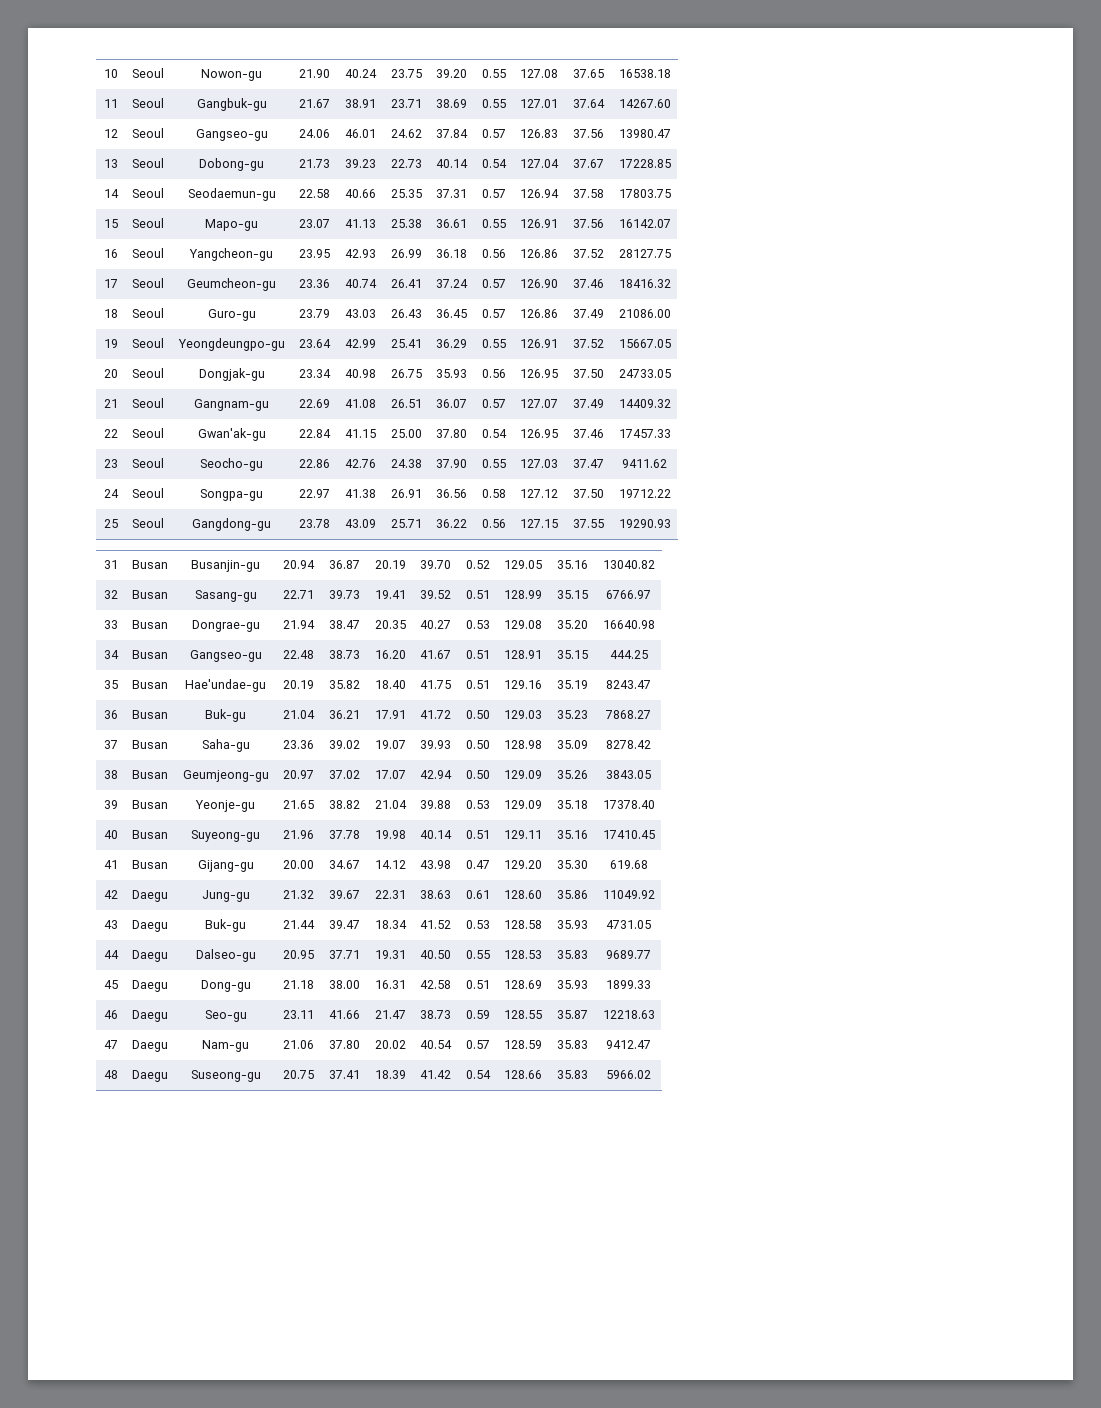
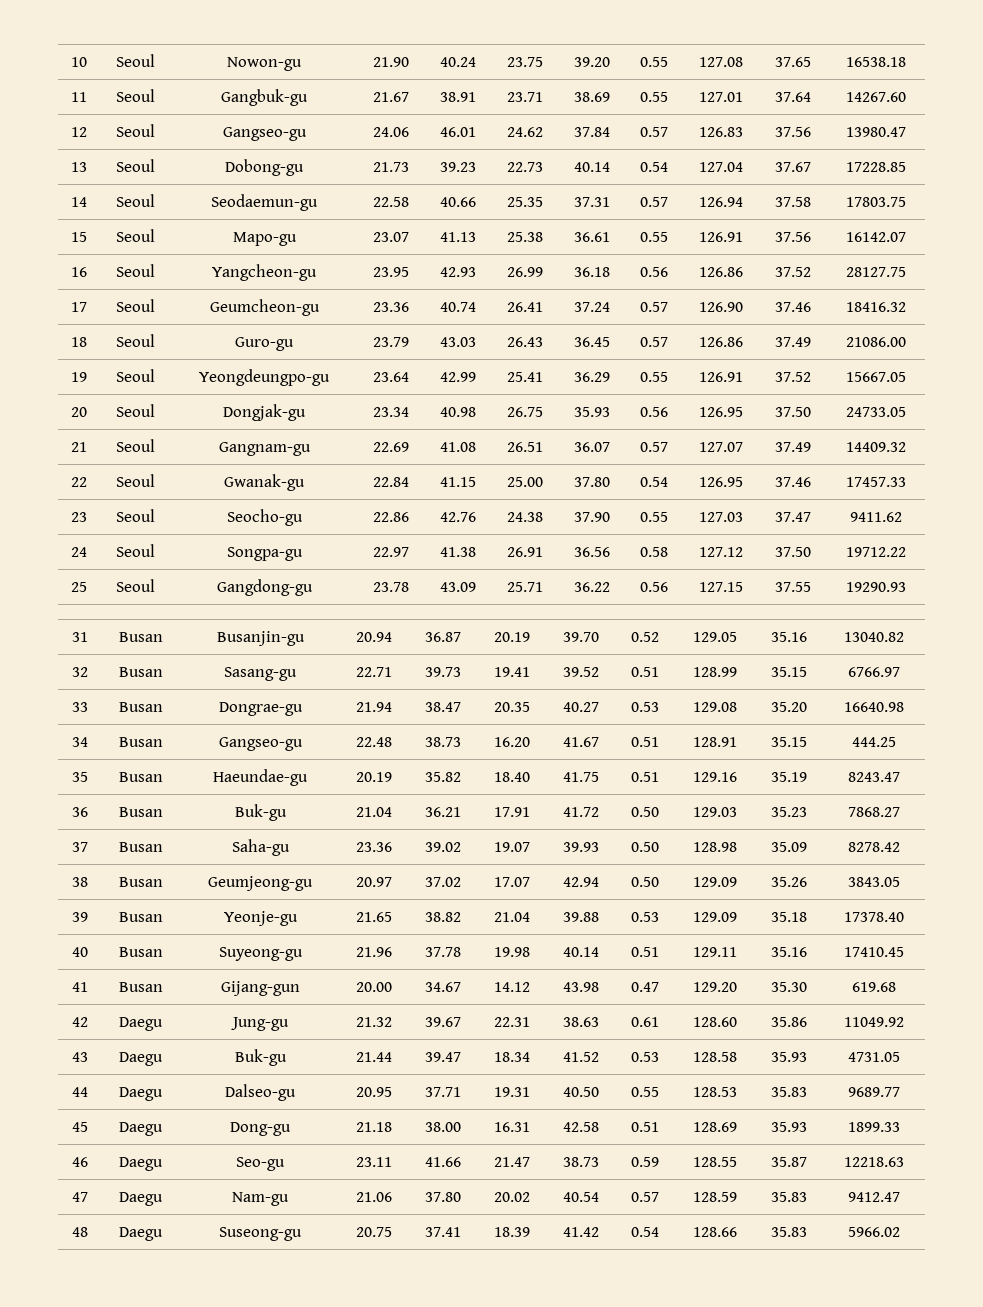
[197,428,266,441] Gwan'ak-gu -> [224,474,305,491] Gwanak-gu
[185,679,266,692] Hae'undae-gu -> [213,769,308,786] Haeundae-gu
[197,860,254,872] Gijang-gu -> [220,981,300,996] Gijang-gun

